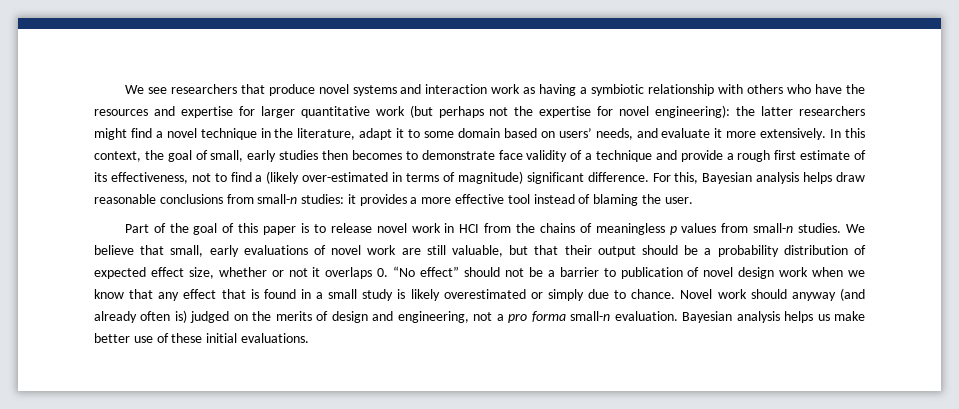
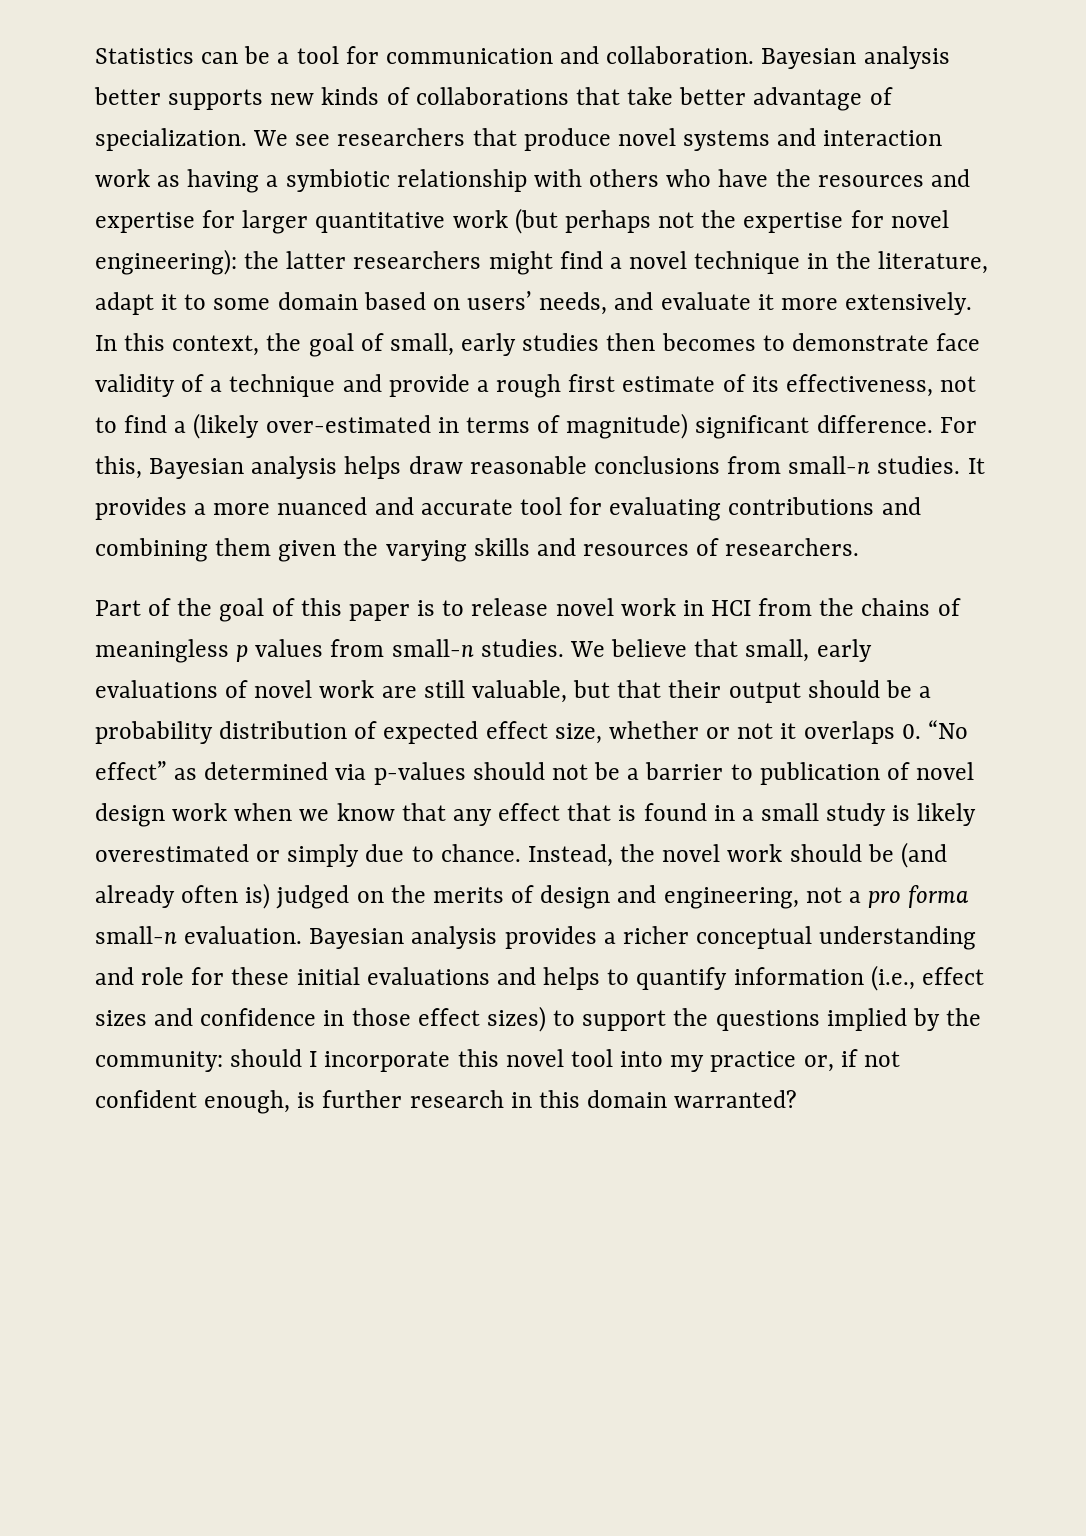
(124, 89) none -> [95,46,950,69] [94,87,893,111] [95,128,247,151] Statistics can be a tool for communication and collaboration. Bayesian analysis better supports new kinds of collaborations that take better advantage of specialization.
[301,194,356,204] studies: it -> [877,456,985,474] studies. It
[455,194,693,206] effective tool instead of blaming the user. -> [277,497,921,521] [95,538,860,562] nuanced and accurate tool for evaluating contributions and combining them given the varying skills and resources of researchers.
(460, 271) none -> [174,762,466,785] as determined via p-values
[680,289,713,299] Novel -> [527,844,721,867] Instead, the novel
[791,292,836,301] anyway -> [867,844,894,862] be
[784,311,866,323] [94,333,309,343] helps us make better use of these initial evaluations. -> [504,926,977,950] [95,965,984,991] [95,1006,982,1032] [95,1049,900,1072] [95,1090,798,1114] provides a richer conceptual understanding and role for these initial evaluations and helps to quantify information (i.e., effect sizes and confidence in those effect sizes) to support the questions implied by the community: should I incorporate this novel tool into my practice or, if not confident enough, is further research in this domain warranted?

